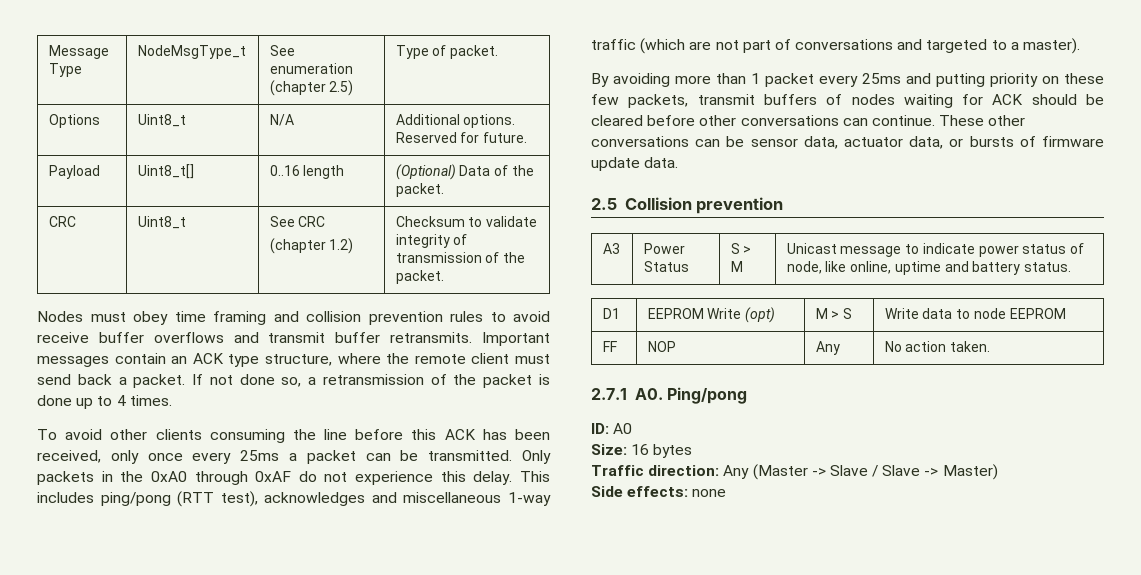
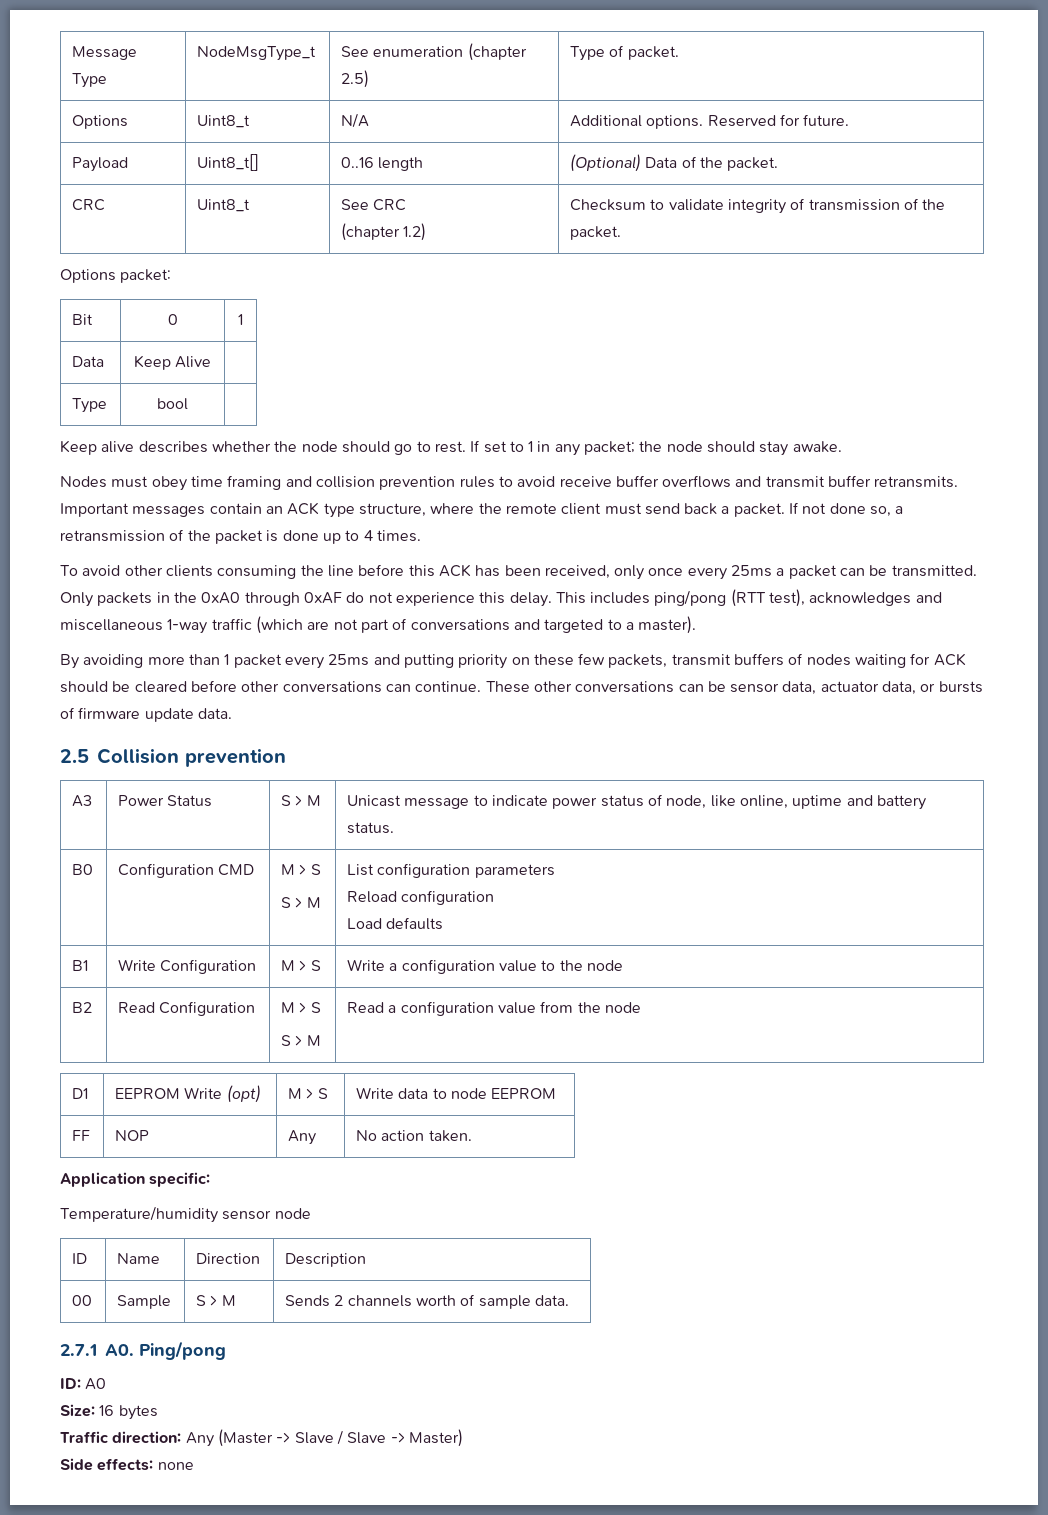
(444, 277) none -> [60,269,172,283] [72,314,94,325] [167,314,178,325] [238,314,243,325] [72,356,105,367] [133,355,212,370] [72,398,108,413] [157,398,188,410] [60,440,842,456] // Options packet: // Bit | 0 | 1 // Data | Keep Alive | // Type | bool | // Keep alive describes whether the node should go to rest. If set to 1 in any packet; the node should stay awake.
(1072, 267) none -> [72,864,94,875] [118,863,255,878] [281,864,321,875] [281,897,321,908] [347,863,555,878] [347,890,495,905] [347,917,444,930] [72,960,89,971] [118,959,257,974] [281,960,321,971] [347,959,624,974] [72,1002,93,1013] [118,1001,256,1016] [281,1002,321,1013] [281,1035,321,1046] [347,1001,642,1016] // B0 | Configuration CMD | M > S // S > M | List configuration parameters // Reload configuration // Load defaults // B1 | Write Configuration | M > S | Write a configuration value to the node // B2 | Read Configuration | M > S // S > M | Read a configuration value from the node
(991, 346) none -> [60,1172,211,1187] [60,1206,311,1223] [72,1253,88,1264] [117,1253,161,1264] [196,1253,261,1264] [285,1253,367,1267] [72,1295,93,1306] [117,1295,172,1309] [196,1295,236,1306] [285,1294,570,1309] // Application specific: // Temperature/humidity sensor node // ID | Name | Direction | Description // 00 | Sample | S > M | Sends 2 channels worth of sample data.

